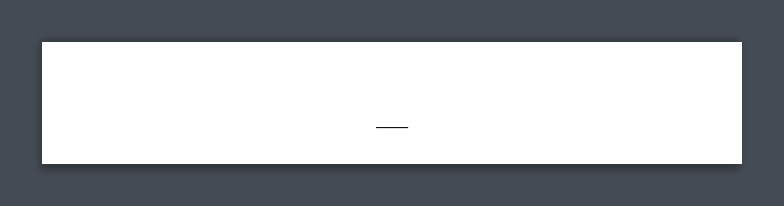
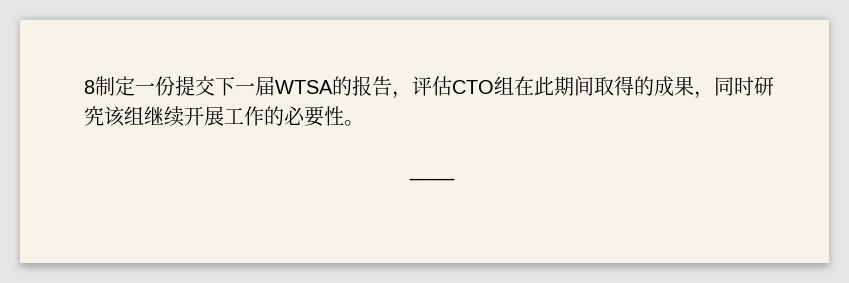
(376, 127) none -> [84,76,774,99] [84,106,364,127] 8制定一份提交下一届WTSA的报告，评估CTO组在此期间取得的成果，同时研究该组继续开展工作的必要性。 //

